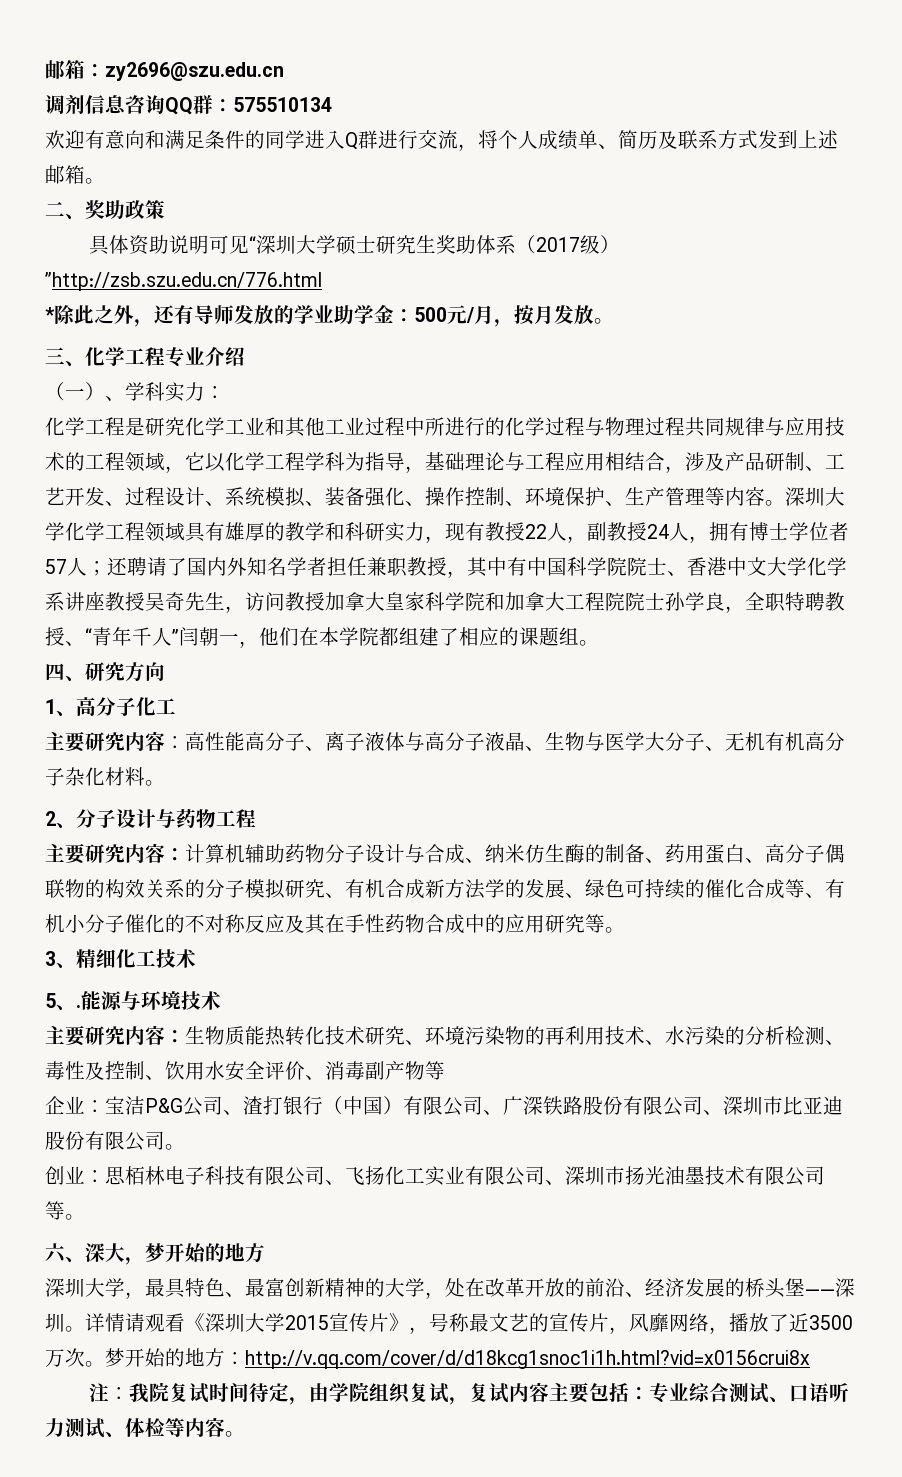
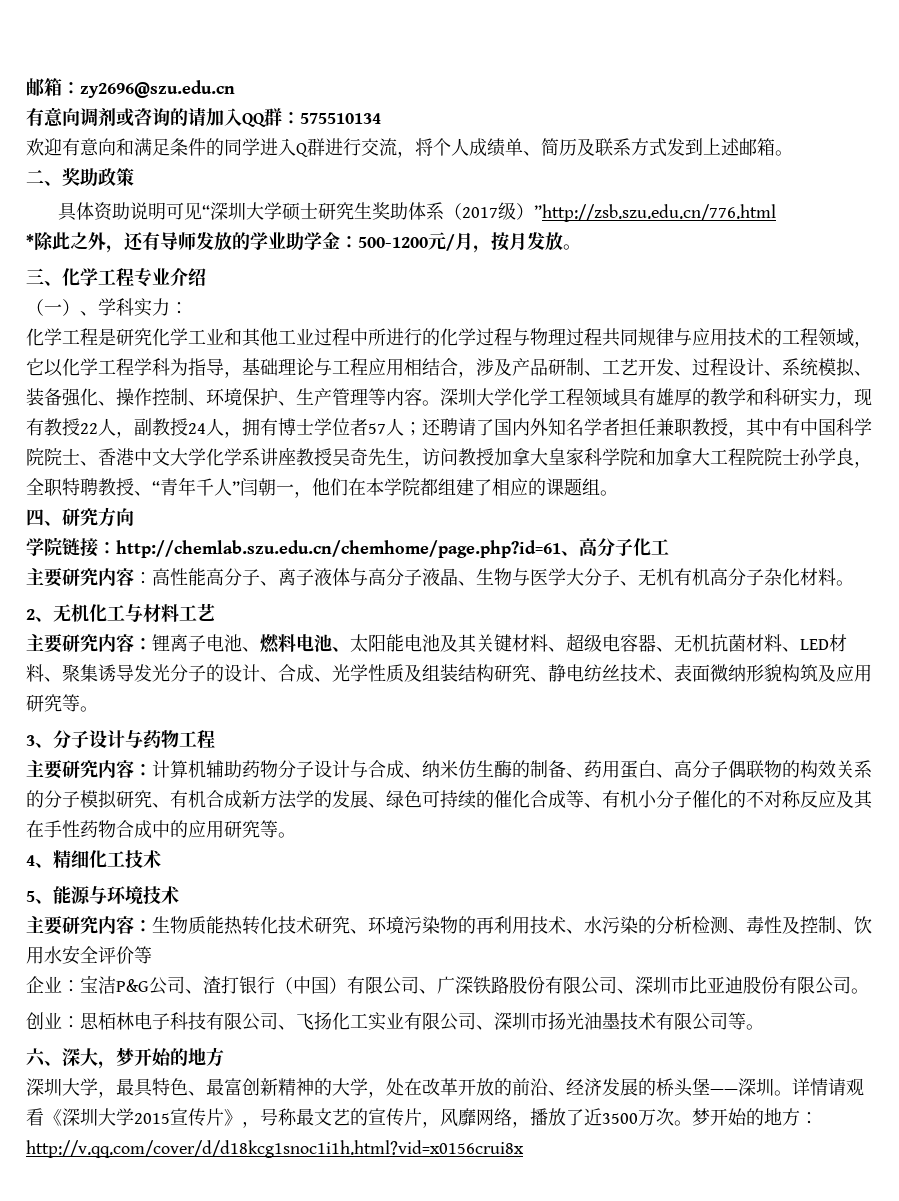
[45,95,165,114] 调剂信息咨询 -> [26,107,242,127] 有意向调剂或咨询的请加入
[414,307,447,322] 500 -> [358,237,428,248] 500-1200
[45,699,56,714] 1 -> [26,537,561,558] 学院链接：http://chemlab.szu.edu.cn/chemhome/page.php?id=61
(76, 825) none -> [53,603,215,623] [26,633,847,654] [26,664,872,683] [26,694,98,712] [26,735,53,748] 无机化工与材料工艺 // 主要研究内容：锂离子电池、燃料电池、太阳能电池及其关键材料、超级电容器、无机抗菌材料、LED材料、聚集诱导发光分子的设计、合成、光学性质及组装结构研究、静电纺丝技术、表面微纳形貌构筑及应用研究等。 // 3、
[45,951,56,966] 3 -> [26,855,35,866] 4
[76,1005,81,1008] . -> (53, 901) none
[305,1061,425,1080] 、消毒副产物 -> (134, 955) none
[89,1382,850,1405] [45,1417,245,1438] // 注：我院复试时间待定，由学院组织复试，复试内容主要包括：专业综合测试、口语听力测试、体检等内容。 -> (524, 1149) none

